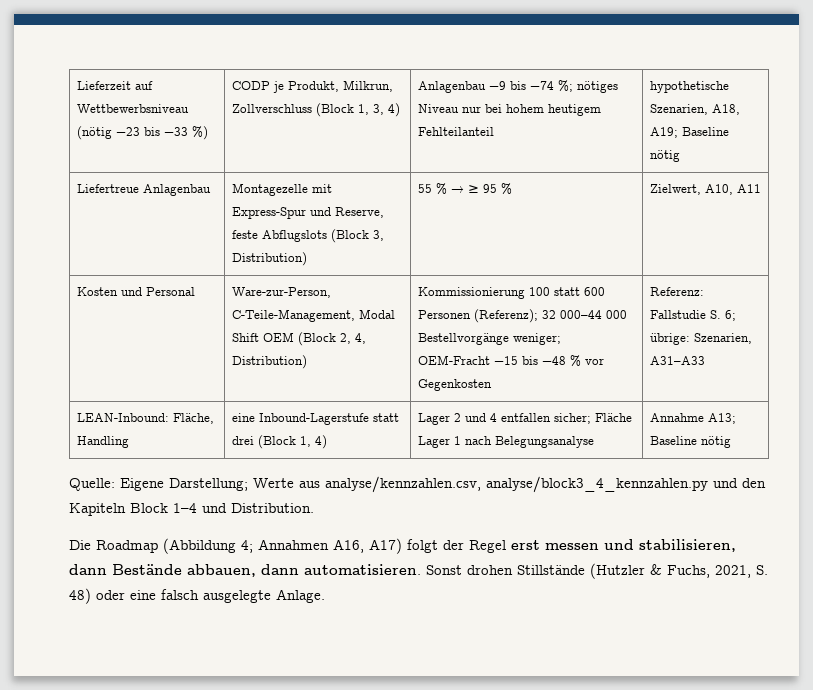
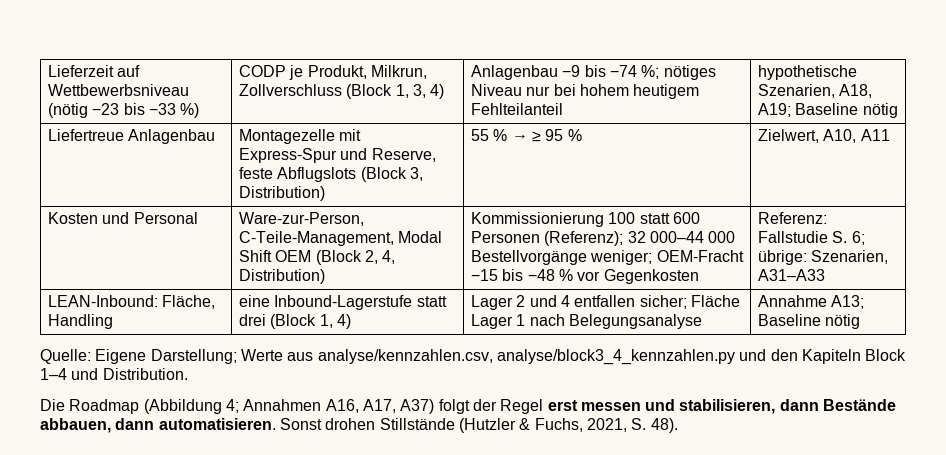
[369,538,402,554] A17) -> [362,399,435,414] A17, A37)
[69,588,325,604] 48) oder eine falsch ausgelegte Anlage. -> [650,418,678,433] 48).

